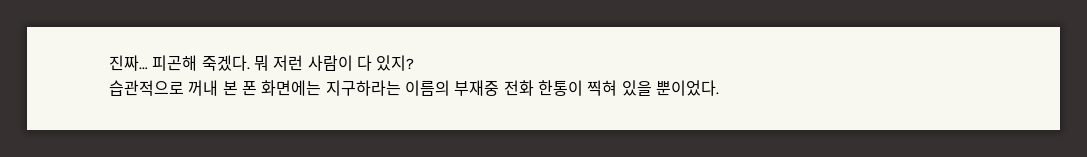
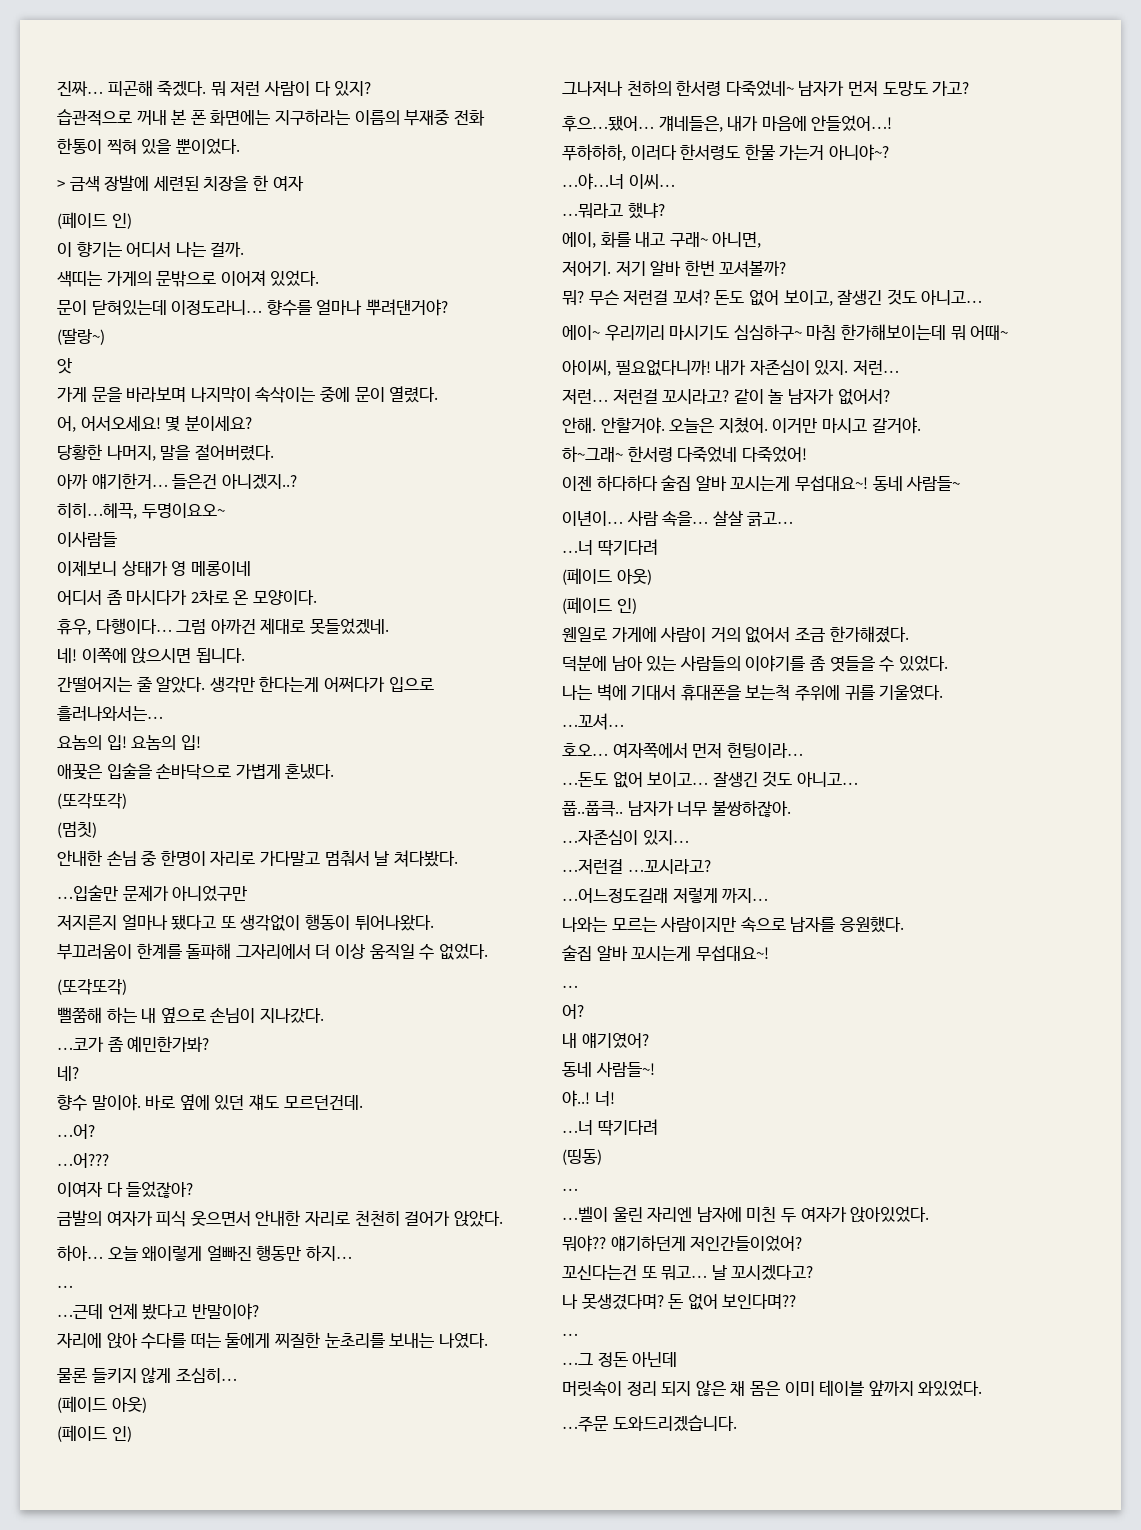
(719, 88) none -> [57,175,304,192] [57,212,132,229] [57,242,245,257] [57,270,320,287] [57,299,448,316] [57,328,105,345] [57,358,72,374] [57,386,439,403] [57,416,252,432] [57,444,274,461] [57,473,297,489] [57,503,225,519] [57,531,117,547] [57,560,251,576] [57,589,317,605] [57,618,389,635] [57,647,245,664] [57,676,434,693] [57,706,163,721] [57,735,201,750] [57,763,335,780] [57,793,127,809] [57,821,97,838] [57,850,458,867] [57,885,248,901] [57,914,434,931] [57,943,488,960] [57,979,127,995] [57,1007,324,1023] [57,1036,210,1052] [57,1066,79,1081] [57,1094,363,1111] [57,1124,95,1139] [57,1153,109,1168] [57,1181,194,1198] [57,1210,503,1227] [57,1245,352,1261] [57,1285,73,1288] [57,1303,259,1320] [57,1332,488,1349] [57,1367,237,1383] [57,1396,147,1413] [57,1425,132,1442] [562,80,970,96] [562,115,893,132] [562,144,889,161] [562,173,675,190] [562,202,665,219] [562,232,762,248] [562,260,787,277] [562,289,983,306] [562,324,1009,341] [562,359,899,376] [562,389,890,405] [562,417,921,434] [562,446,807,462] [562,475,961,491] [562,510,794,527] [562,539,658,556] [562,568,652,585] [562,597,637,614] [562,626,909,643] [562,655,948,672] [562,684,944,701] [562,713,624,730] [562,742,803,758] [562,771,858,788] [562,800,791,817] [562,829,689,845] [562,859,711,874] [562,888,769,903] [562,916,904,933] [562,945,769,961] [562,985,578,988] [562,1004,584,1019] [562,1033,649,1048] [562,1061,655,1077] [562,1090,615,1107] [562,1119,658,1136] [562,1149,602,1165] [562,1188,578,1191] [562,1206,930,1223] [562,1235,803,1252] [562,1265,814,1281] [562,1294,797,1310] [562,1333,578,1336] [562,1352,678,1367] [562,1380,983,1397] [562,1415,737,1432] // > 금색 장발에 세련된 치장을 한 여자 // (페이드 인) // 이 향기는 어디서 나는 걸까. // 색띠는 가게의 문밖으로 이어져 있었다. // 문이 닫혀있는데 이정도라니… 향수를 얼마나 뿌려댄거야? // (딸랑~) // 앗 // 가게 문을 바라보며 나지막이 속삭이는 중에 문이 열렸다. // 어, 어서오세요! 몇 분이세요? // 당황한 나머지, 말을 절어버렸다. // 아까 얘기한거… 들은건 아니겠지..? // 히히…헤끅, 두명이요오~ // 이사람들 // 이제보니 상태가 영 메롱이네 // 어디서 좀 마시다가 2차로 온 모양이다. // 휴우, 다행이다… 그럼 아까건 제대로 못들었겠네. // 네! 이쪽에 앉으시면 됩니다. // 간떨어지는 줄 알았다. 생각만 한다는게 어쩌다가 입으로 흘러나와서는… // 요놈의 입! 요놈의 입! // 애꿎은 입술을 손바닥으로 가볍게 혼냈다. // (또각또각) // (멈칫) // 안내한 손님 중 한명이 자리로 가다말고 멈춰서 날 쳐다봤다. // …입술만 문제가 아니었구만 // 저지른지 얼마나 됐다고 또 생각없이 행동이 튀어나왔다. // 부끄러움이 한계를 돌파해 그자리에서 더 이상 움직일 수 없었다. // (또각또각) // 뻘쭘해 하는 내 옆으로 손님이 지나갔다. // …코가 좀 예민한가봐? // 네? // 향수 말이야. 바로 옆에 있던 쟤도 모르던건데. // …어? // …어??? // 이여자 다 들었잖아? // 금발의 여자가 피식 웃으면서 안내한 자리로 천천히 걸어가 앉았다. // 하아… 오늘 왜이렇게 얼빠진 행동만 하지… // … // …근데 언제 봤다고 반말이야? // 자리에 앉아 수다를 떠는 둘에게 찌질한 눈초리를 보내는 나였다. // 물론 들키지 않게 조심히… // (페이드 아웃) // (페이드 인) // 그나저나 천하의 한서령 다죽었네~ 남자가 먼저 도망도 가고? // 후으…됐어… 걔네들은, 내가 마음에 안들었어…! // 푸하하하, 이러다 한서령도 한물 가는거 아니야~? // …야…너 이씨… // …뭐라고 했냐? // 에이, 화를 내고 구래~ 아니면, // 저어기. 저기 알바 한번 꼬셔볼까? // 뭐? 무슨 저런걸 꼬셔? 돈도 없어 보이고, 잘생긴 것도 아니고… // 에이~ 우리끼리 마시기도 심심하구~ 마침 한가해보이는데 뭐 어때~ // 아이씨, 필요없다니까! 내가 자존심이 있지. 저런… // 저런… 저런걸 꼬시라고? 같이 놀 남자가 없어서? // 안해. 안할거야. 오늘은 지쳤어. 이거만 마시고 갈거야. // 하~그래~ 한서령 다죽었네 다죽었어! // 이젠 하다하다 술집 알바 꼬시는게 무섭대요~! 동네 사람들~ // 이년이… 사람 속을… 살살 긁고… // …너 딱기다려 // (페이드 아웃) // (페이드 인) // 웬일로 가게에 사람이 거의 없어서 조금 한가해졌다. // 덕분에 남아 있는 사람들의 이야기를 좀 엿들을 수 있었다. // 나는 벽에 기대서 휴대폰을 보는척 주위에 귀를 기울였다. // …꼬셔… // 호오… 여자쪽에서 먼저 헌팅이라… // …돈도 없어 보이고… 잘생긴 것도 아니고… // 풉..풉큭.. 남자가 너무 불쌍하잖아. // …자존심이 있지… // …저런걸 …꼬시라고? // …어느정도길래 저렇게 까지… // 나와는 모르는 사람이지만 속으로 남자를 응원했다. // 술집 알바 꼬시는게 무섭대요~! // … // 어? // 내 얘기였어? // 동네 사람들~! // 야..! 너! // …너 딱기다려 // (띵동) // … // …벨이 울린 자리엔 남자에 미친 두 여자가 앉아있었다. // 뭐야?? 얘기하던게 저인간들이었어? // 꼬신다는건 또 뭐고… 날 꼬시겠다고? // 나 못생겼다며? 돈 없어 보인다며?? // … // …그 정돈 아닌데 // 머릿속이 정리 되지 않은 채 몸은 이미 테이블 앞까지 와있었다. // …주문 도와드리겠습니다.

